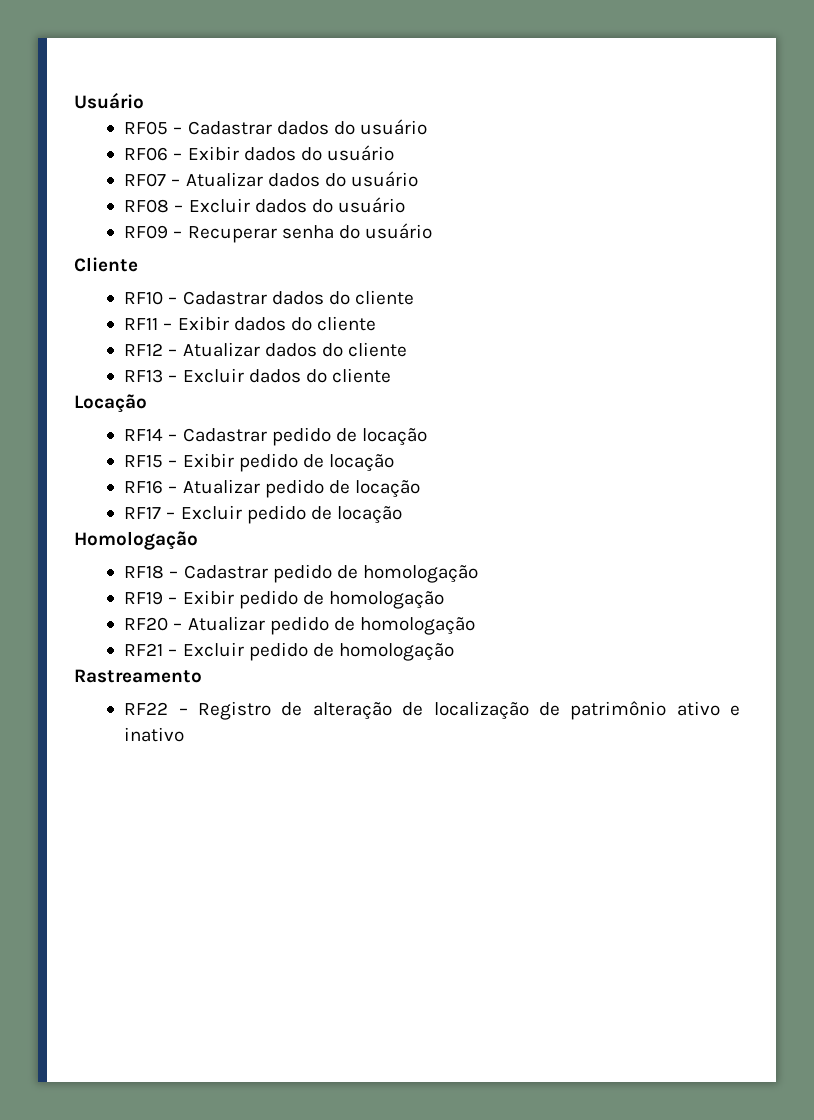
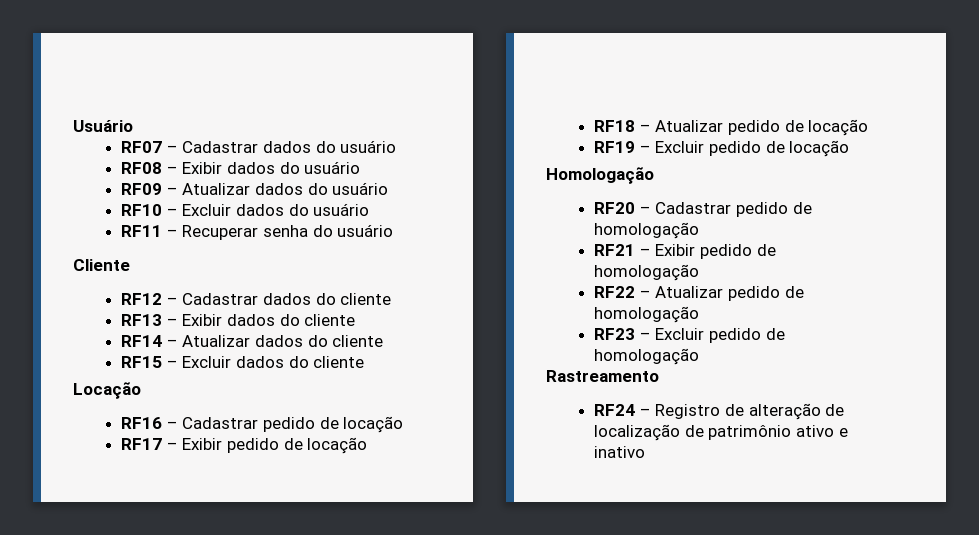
[124,121,169,135] RF05 -> [121,141,163,153] RF07
[124,147,169,161] RF06 -> [121,162,163,174] RF08
[124,173,167,187] RF07 -> [121,183,163,195] RF09
[124,199,170,213] RF08 -> [121,204,163,216] RF10
[124,225,169,239] RF09 -> [121,225,163,237] RF11
[124,291,164,305] RF10 -> [121,293,163,305] RF12
[124,318,159,330] RF11 -> [121,314,163,326] RF13
[124,343,164,356] RF12 -> [121,335,163,347] RF14
[124,369,164,383] RF13 -> [121,356,163,368] RF15
[124,428,164,441] RF14 -> [121,417,163,429] RF16
[124,455,164,468] RF15 -> [121,438,163,450] RF17
[124,480,164,494] RF16 -> [594,120,636,132] RF18
[124,507,162,519] RF17 -> [594,141,636,153] RF19
[124,565,165,579] RF18 -> [594,202,636,214] RF20
[124,591,164,605] RF19 -> [594,244,636,256] RF21
[124,617,169,631] RF20 -> [594,286,636,298] RF22
[124,643,164,656] RF21 -> [594,328,636,340] RF23
[124,702,169,715] RF22 -> [594,404,636,416] RF24

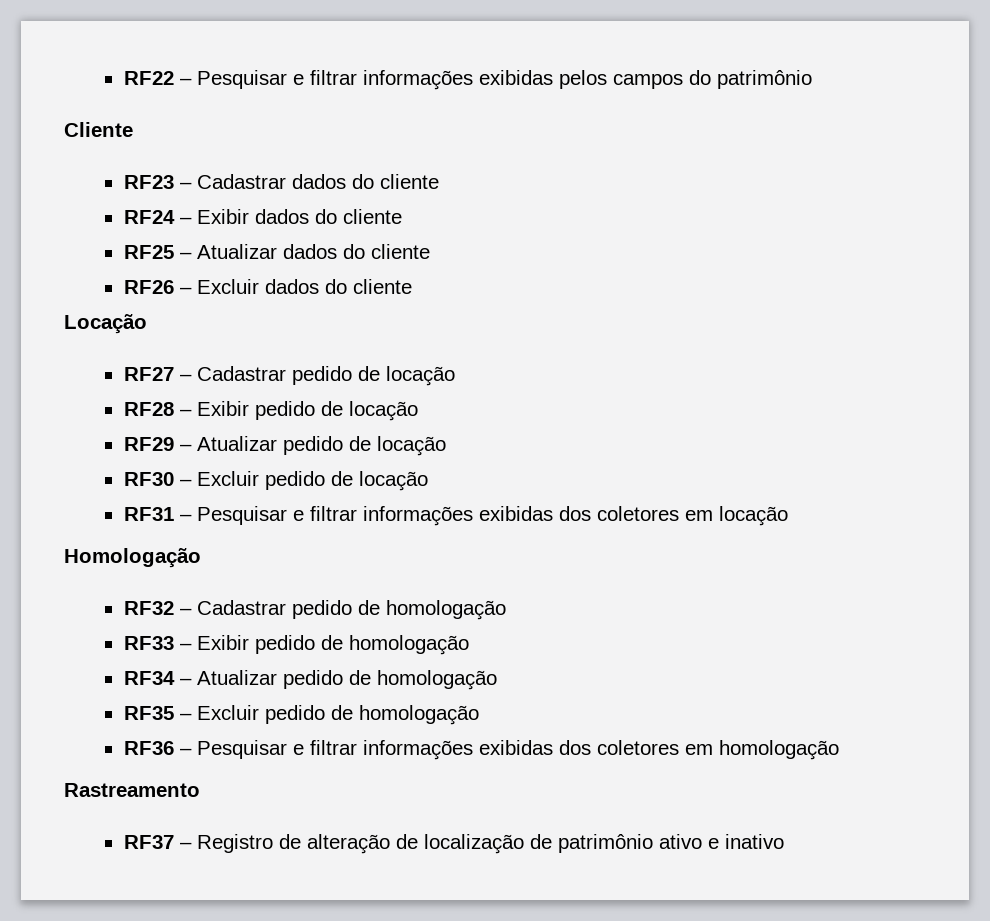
[73,120,133,132] [121,140,397,153] [121,161,361,174] [121,182,389,195] [121,203,370,216] [121,224,394,240] Usuário // RF07 – Cadastrar dados do usuário // RF08 – Exibir dados do usuário // RF09 – Atualizar dados do usuário // RF10 – Excluir dados do usuário // RF11 – Recuperar senha do usuário -> [123,70,812,90] RF22 – Pesquisar e filtrar informações exibidas pelos campos do patrimônio
[121,293,163,305] RF12 -> [123,175,174,189] RF23
[121,314,163,326] RF13 -> [123,210,175,224] RF24
[121,335,163,347] RF14 -> [123,245,174,259] RF25
[121,356,163,368] RF15 -> [123,280,174,294] RF26
[121,417,163,429] RF16 -> [123,367,174,381] RF27
[121,438,163,450] RF17 -> [123,402,174,416] RF28
[594,120,636,132] RF18 -> [123,437,174,451] RF29
[594,141,636,153] RF19 -> [123,472,174,486] RF30
(850, 148) none -> [123,506,788,526] // RF31 – Pesquisar e filtrar informações exibidas dos coletores em locação
[594,202,636,214] RF20 -> [123,601,174,615] RF32
[594,244,636,256] RF21 -> [123,636,174,650] RF33
[594,286,636,298] RF22 -> [123,671,175,685] RF34
[594,328,636,340] RF23 -> [123,706,174,720] RF35
(700, 356) none -> [123,740,839,760] // RF36 – Pesquisar e filtrar informações exibidas dos coletores em homologação
[594,404,636,416] RF24 -> [123,835,174,849] RF37

